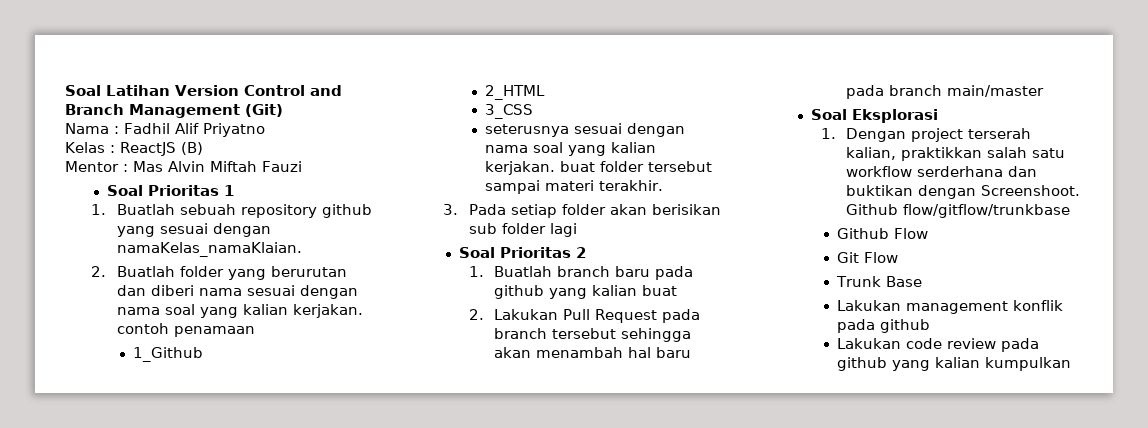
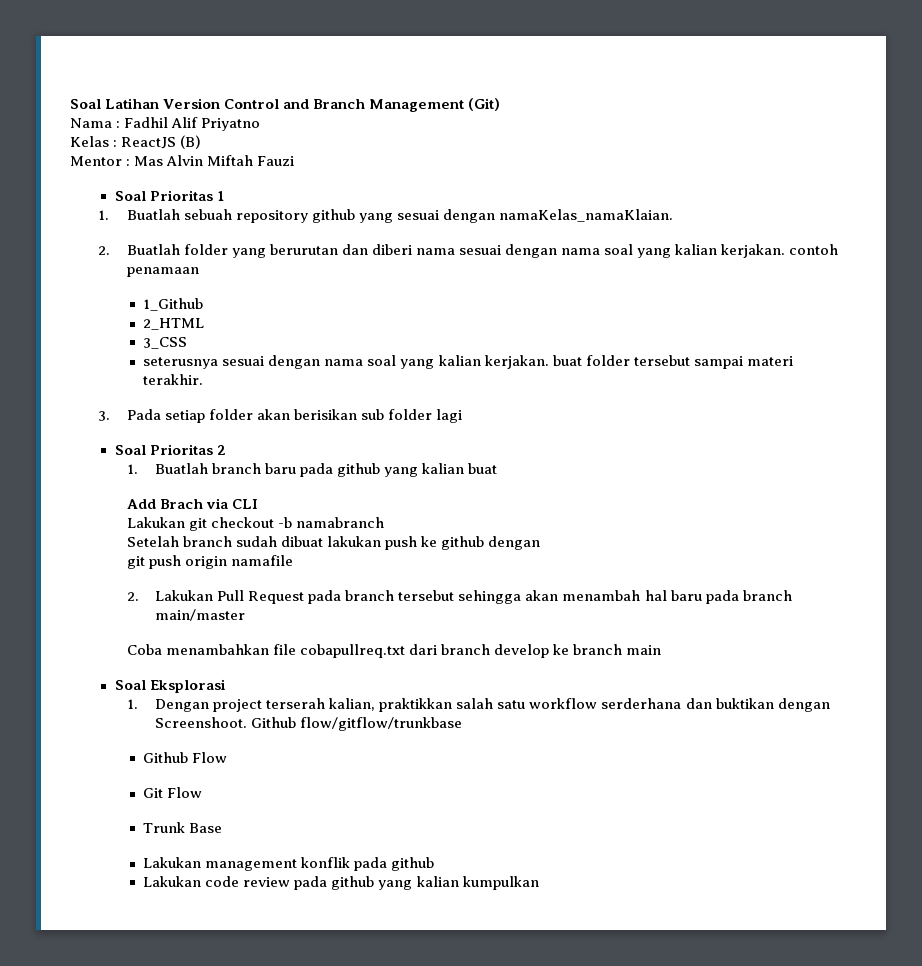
(678, 290) none -> [126,498,258,509] [126,517,384,531] [126,536,541,550] [126,555,293,569] // Add Brach via CLI // Lakukan git checkout -b namabranch // Setelah branch sudah dibuat lakukan push ke github dengan // git push origin namafile
(1045, 91) none -> [126,644,662,658] // Coba menambahkan file cobapullreq.txt dari branch develop ke branch main

